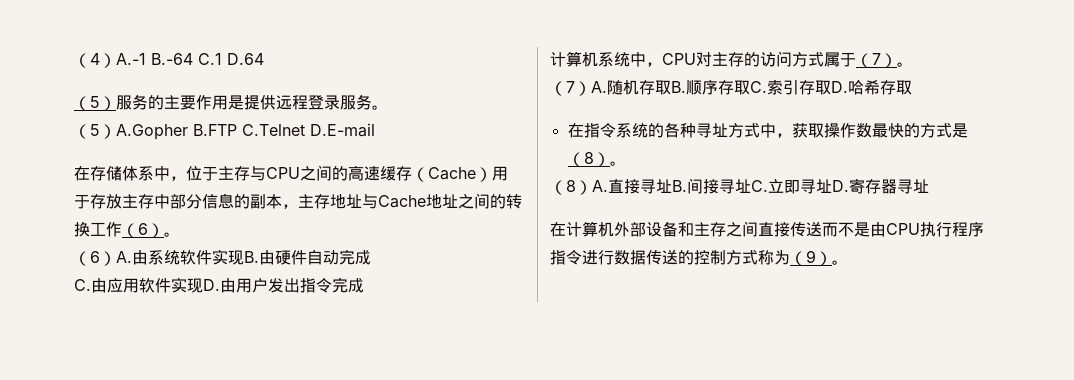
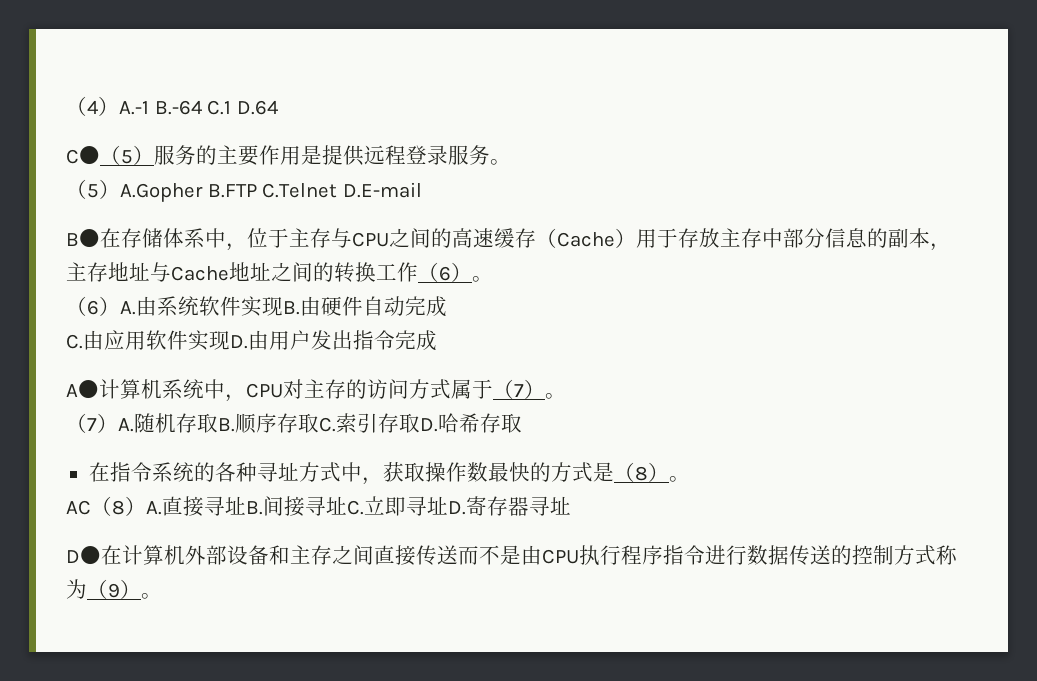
(264, 59) none -> [66,146,100,165] C●
(375, 130) none -> [66,229,100,248] B●
(364, 285) none -> [66,380,99,399] A●
(626, 163) none -> [66,500,91,515] AC
(929, 186) none -> [66,546,101,565] D●

